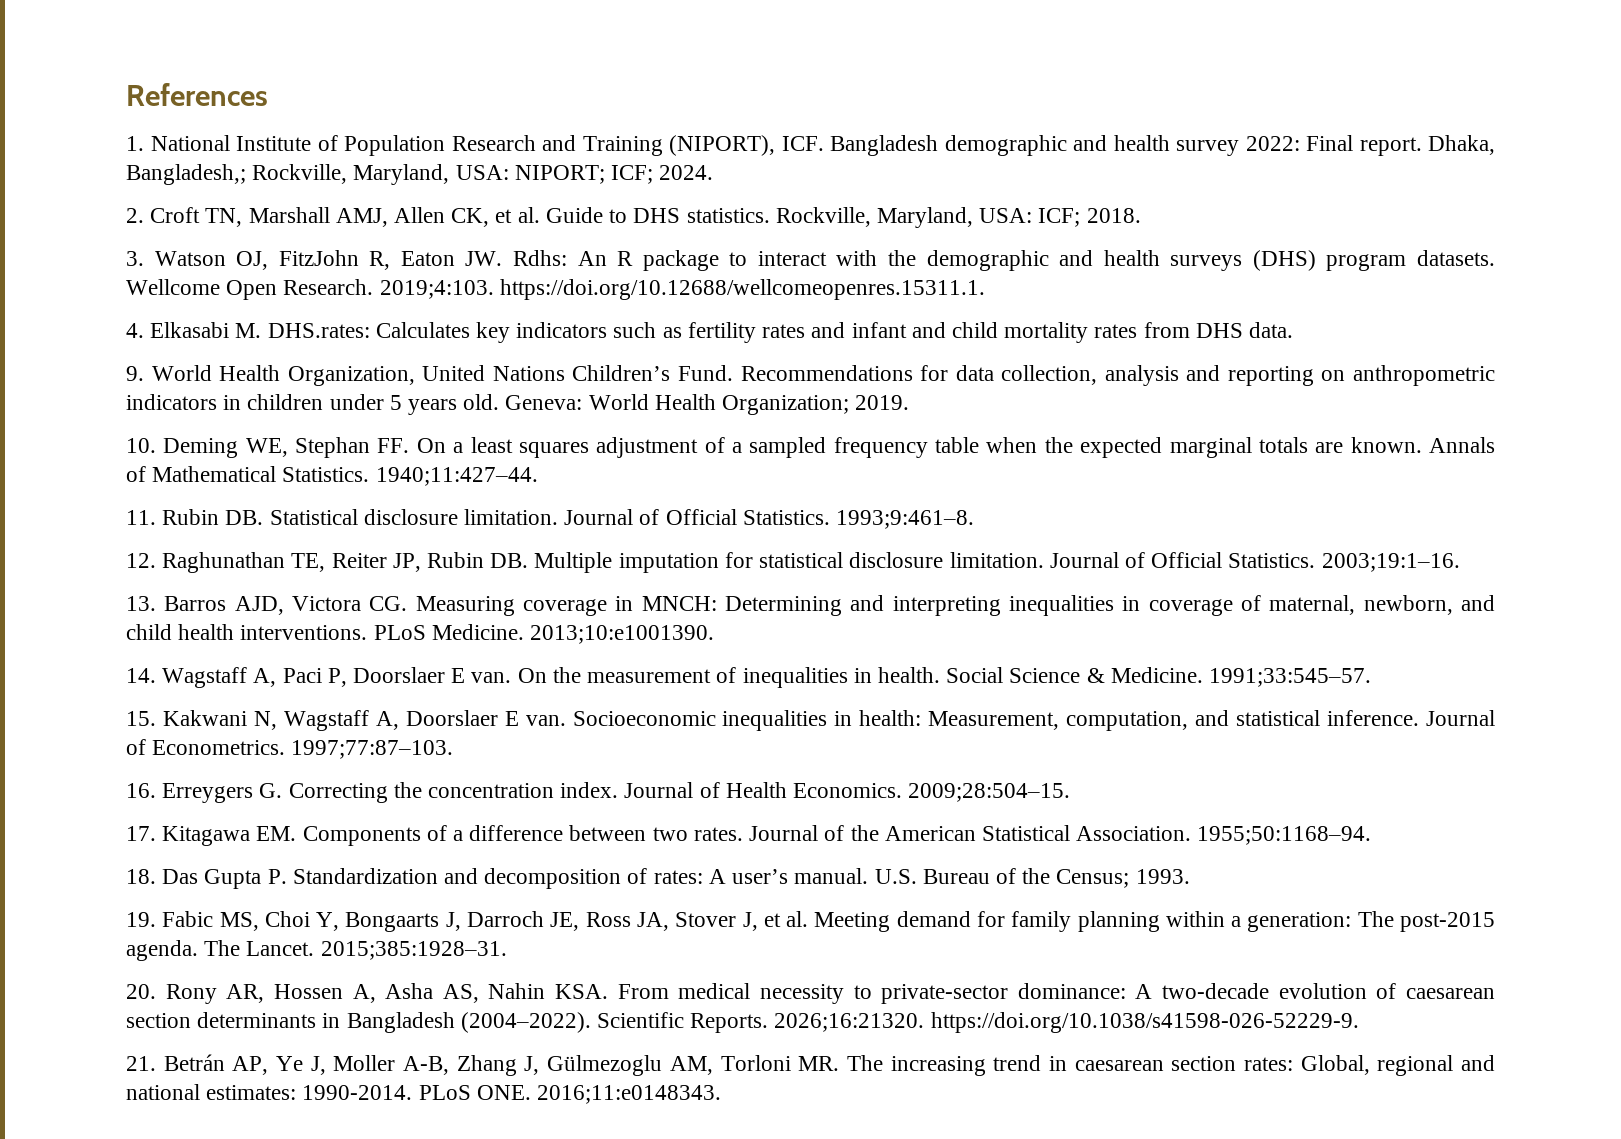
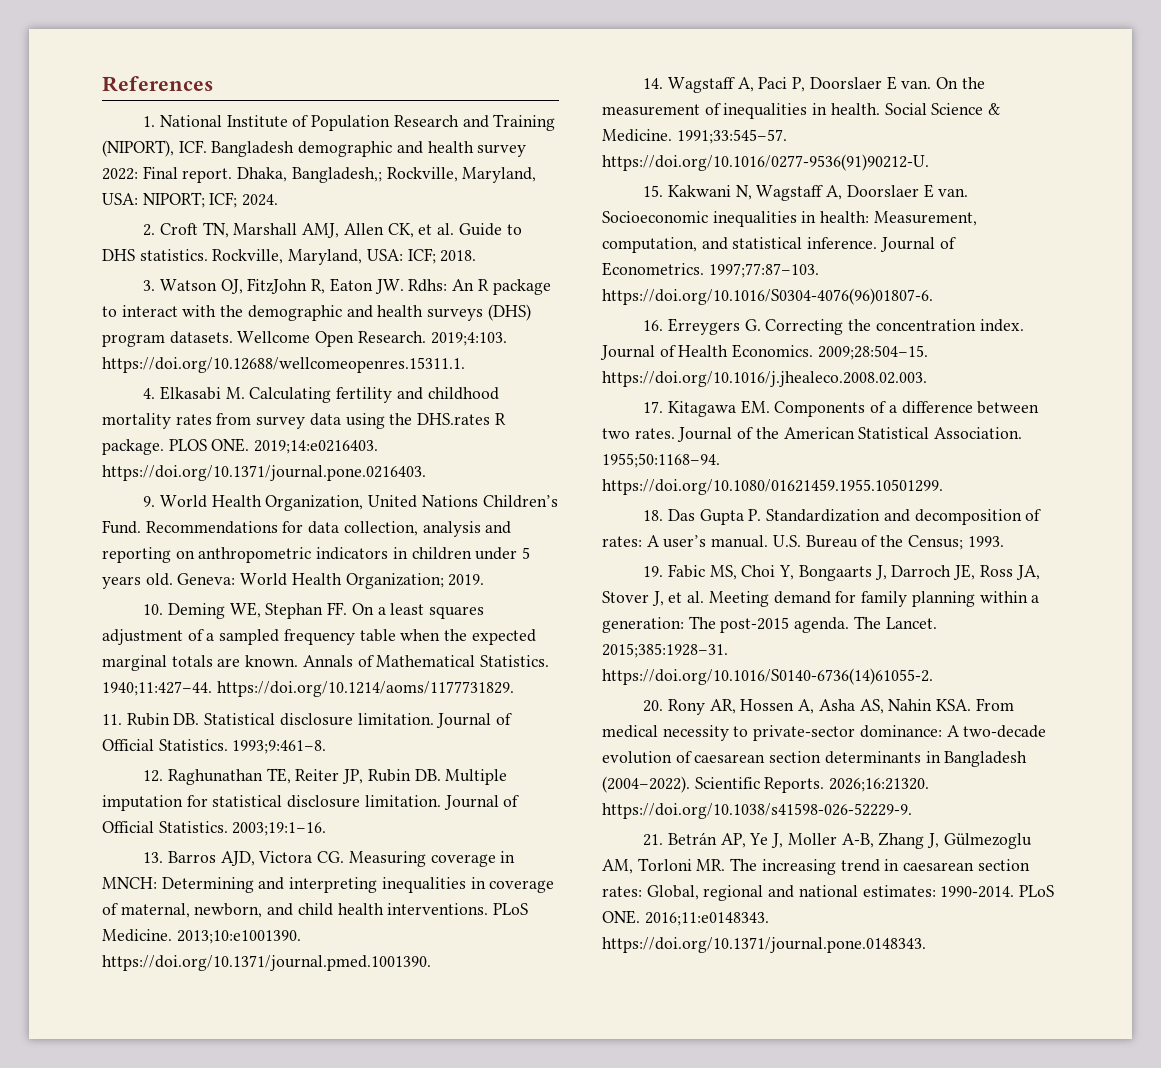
[267,322,1293,343] DHS.rates: Calculates key indicators such as fertility rates and infant and child mortality rates from DHS data. -> [249,387,499,403] [102,413,506,429] [102,438,379,455] [102,465,426,481] Calculating fertility and childhood mortality rates from survey data using the DHS.rates R package. PLOS ONE. 2019;14:e0216403. https://doi.org/10.1371/journal.pone.0216403.
(538, 476) none -> [216,681,514,697] https://doi.org/10.1214/aoms/1177731829.
(715, 634) none -> [102,955,431,971] https://doi.org/10.1371/journal.pmed.1001390.
(1371, 677) none -> [602,154,929,171] https://doi.org/10.1016/0277-9536(91)90212-U.
(454, 749) none -> [602,288,933,305] https://doi.org/10.1016/S0304-4076(96)01807-6.
(1071, 792) none -> [602,371,927,387] https://doi.org/10.1016/j.jhealeco.2008.02.003.
(1372, 835) none -> [602,479,943,495] https://doi.org/10.1080/01621459.1955.10501299.
(507, 950) none -> [602,668,933,685] https://doi.org/10.1016/S0140-6736(14)61055-2.
(722, 1094) none -> [602,937,926,953] https://doi.org/10.1371/journal.pone.0148343.

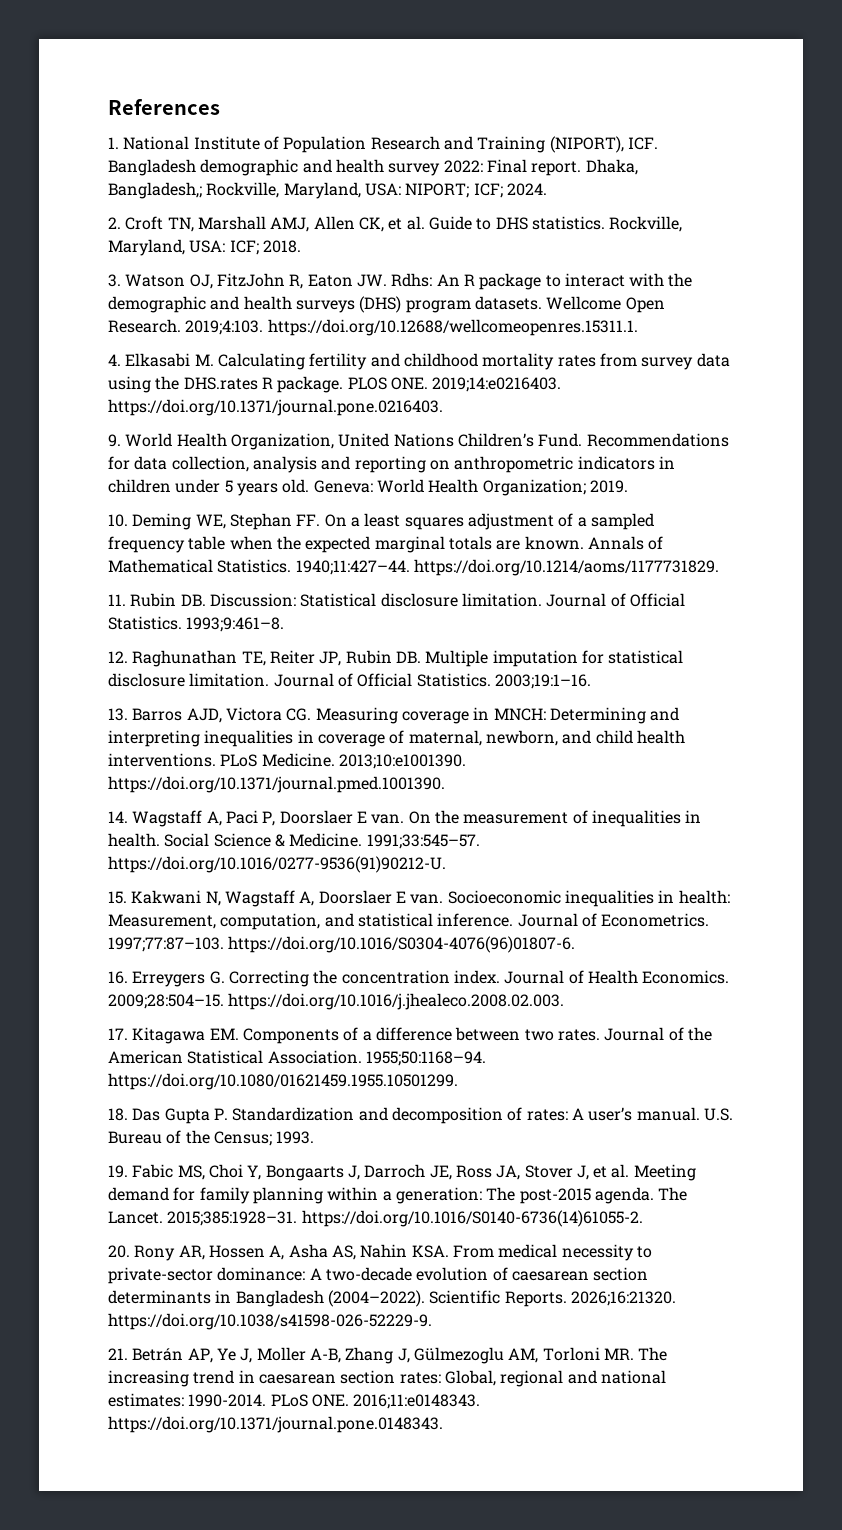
(200, 719) none -> [209,593,296,607] Discussion:

